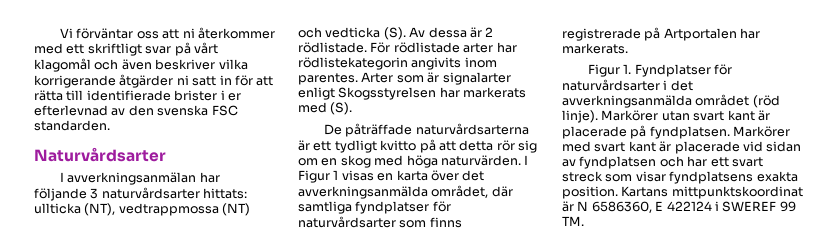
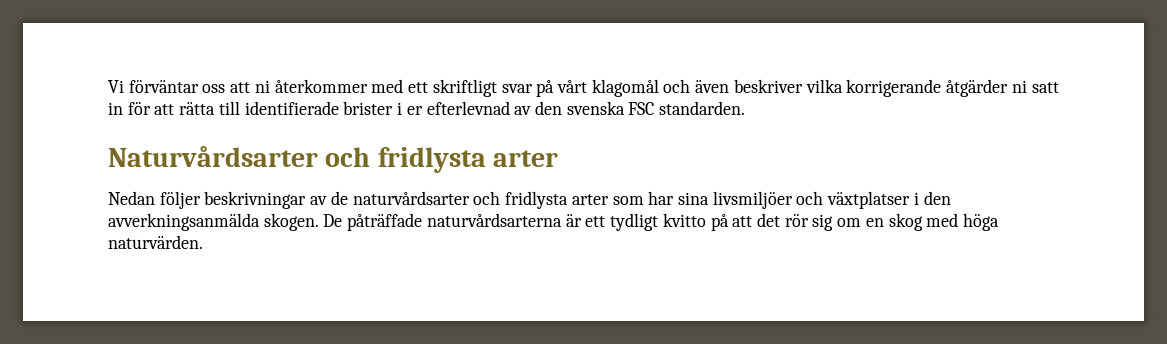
[59,172,220,185] [34,187,248,201] [34,203,251,216] [298,27,494,40] [298,42,517,53] [298,57,497,70] [298,72,511,85] [298,87,527,100] [298,102,353,115] // I avverkningsanmälan har följande 3 naturvårdsarter hittats: ullticka (NT), vedtrappmossa (NT) och vedticka (S). Av dessa är 2 rödlistade. För rödlistade arter har rödlistekategorin angivits inom parentes. Arter som är signalarter enligt Skogsstyrelsen har markerats med (S). // -> [325,147,559,173] [108,191,951,209] [108,213,319,231] och fridlysta arter // Nedan följer beskrivningar av de naturvårdsarter och fridlysta arter som har sina livsmiljöer och växtplatser i den avverkningsanmälda skogen.
[459,140,494,151] detta -> [756,213,780,227] det
[524,155,529,165] [298,170,485,183] [298,185,513,199] [298,201,451,214] [298,216,462,228] [562,27,761,41] [562,43,628,54] [587,64,733,77] [562,79,693,91] [562,94,780,108] [562,110,770,123] [562,125,791,139] [562,141,802,154] [562,156,763,169] [562,171,798,184] [562,186,803,199] [562,201,796,213] [562,216,584,226] I Figur 1 visas en karta över det avverkningsanmälda området, där samtliga fyndplatser för naturvårdsarter som finns registrerade på Artportalen har markerats. // Figur 1. Fyndplatser för naturvårdsarter i det avverkningsanmälda området (röd linje). Markörer utan svart kant är placerade på fyndplatsen. Markörer med svart kant är placerade vid sidan av fyndplatsen och har ett svart streck som visar fyndplatsens exakta position. Kartans mittpunktskoordinat är N 6586360, E 422124 i SWEREF 99 TM. -> (203, 242) none

